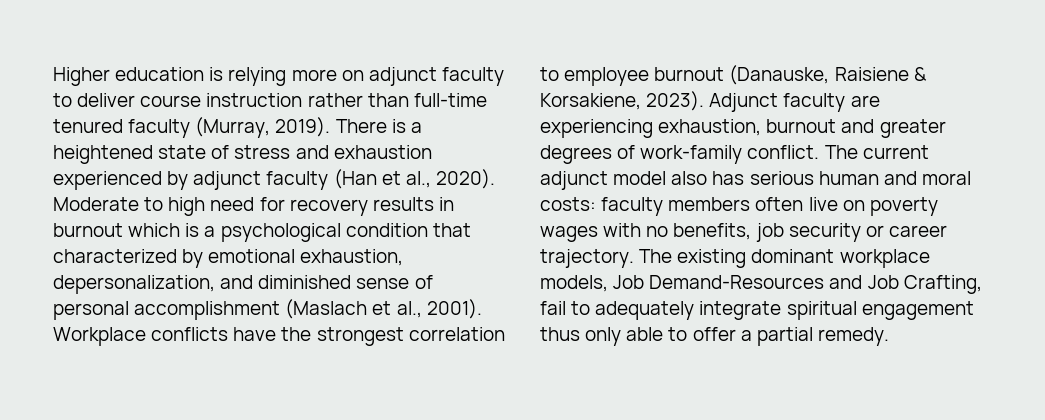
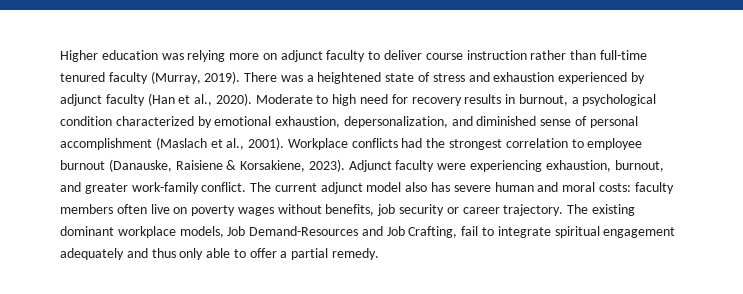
[209,67,224,81] is -> [161,53,184,60] was
[391,119,406,133] is -> [280,75,303,82] was
[53,223,200,237] burnout which is -> [518,94,568,106] burnout,
[432,223,471,237] that -> (112, 121) none
[233,327,277,341] have -> [401,138,423,148] had
[850,95,880,107] are -> [437,163,467,170] were
[766,119,837,133] burnout -> [614,160,664,172] burnout,
[540,145,636,164] degrees of -> (128, 188) none
[749,171,814,185] serious -> [453,185,491,192] severe
[603,223,669,237] with no -> [277,204,322,214] without
[595,301,695,320] adequately -> (495, 231) none
(974, 310) none -> [60,248,148,260] adequately and

